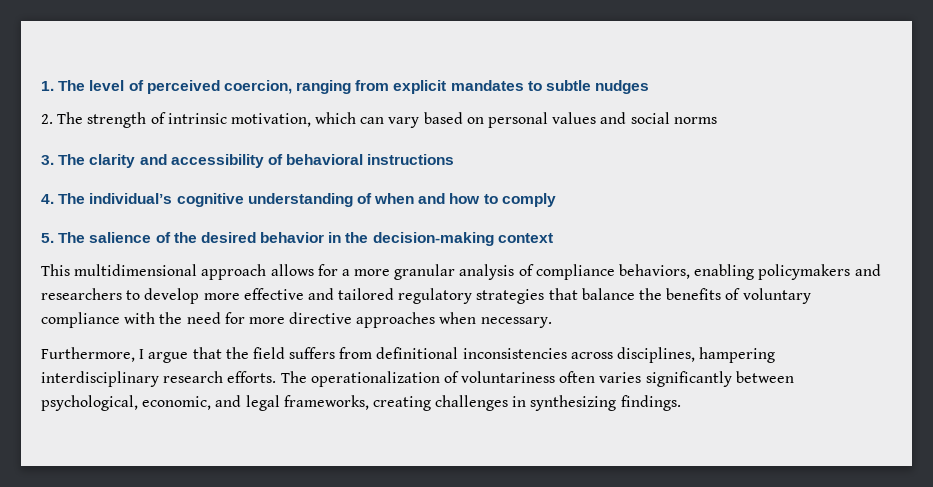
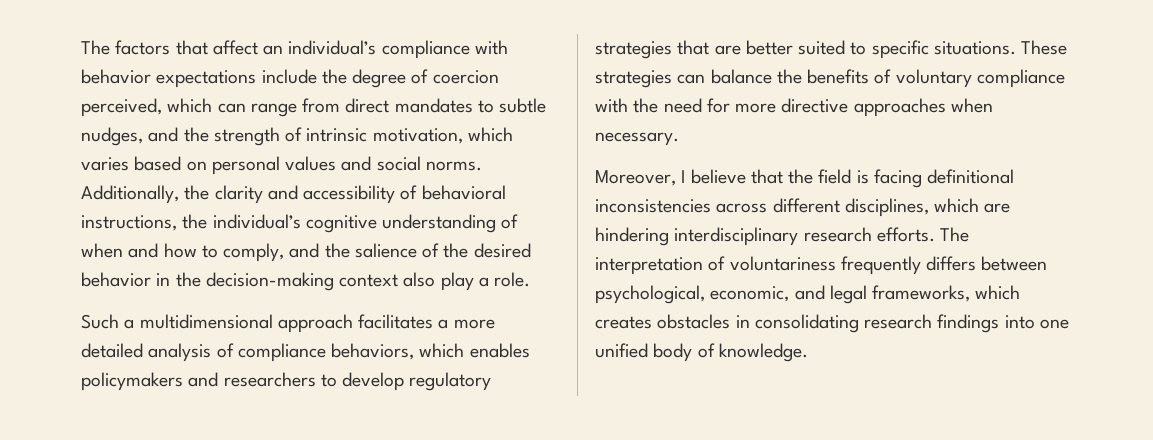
[41,80,650,94] [41,112,84,124] 1. The level of perceived coercion, ranging from explicit mandates to subtle nudges // 2. The -> [81,40,508,59] [81,69,499,88] [81,98,547,117] [81,127,209,146] The factors that affect an individual’s compliance with behavior expectations include the degree of coercion perceived, which can range from direct mandates to subtle nudges, and the
[360,117,420,128] can vary -> [81,157,129,171] varies
[673,117,717,124] [41,154,86,165] norms // 3. The -> [425,161,482,171] [81,185,210,204] norms. Additionally, the
[367,154,455,165] [41,193,86,204] instructions // 4. The -> [81,214,208,231] instructions, the
[501,193,556,207] [41,232,86,243] comply // 5. The -> [223,243,350,262] comply, and the
[41,264,338,280] // This multidimensional approach allows for -> [403,272,531,291] [81,314,434,333] also play a role. // Such a multidimensional approach facilitates
[394,264,456,280] granular -> [81,343,143,358] detailed
[694,264,755,280] enabling -> [419,343,530,358] which enables
[203,288,578,304] more effective and tailored regulatory strategies that -> [409,372,492,391] [595,40,1068,59] [595,70,706,88] regulatory strategies that are better suited to specific situations. These strategies can
[41,347,189,363] Furthermore, I argue -> [595,169,746,186] Moreover, I believe
[289,347,373,359] suffers from -> [856,169,922,188] is facing
[617,347,776,363] disciplines, hampering -> [772,198,1011,217] [595,227,669,246] different disciplines, which are hindering
[310,371,440,387] operationalization -> [595,257,703,275] interpretation
[559,371,732,387] often varies significantly -> [840,256,977,275] frequently differs
[372,395,681,411] creating challenges in synthesizing findings. -> [975,285,1021,300] [595,314,1069,333] [595,343,808,362] which creates obstacles in consolidating research findings into one unified body of knowledge.

